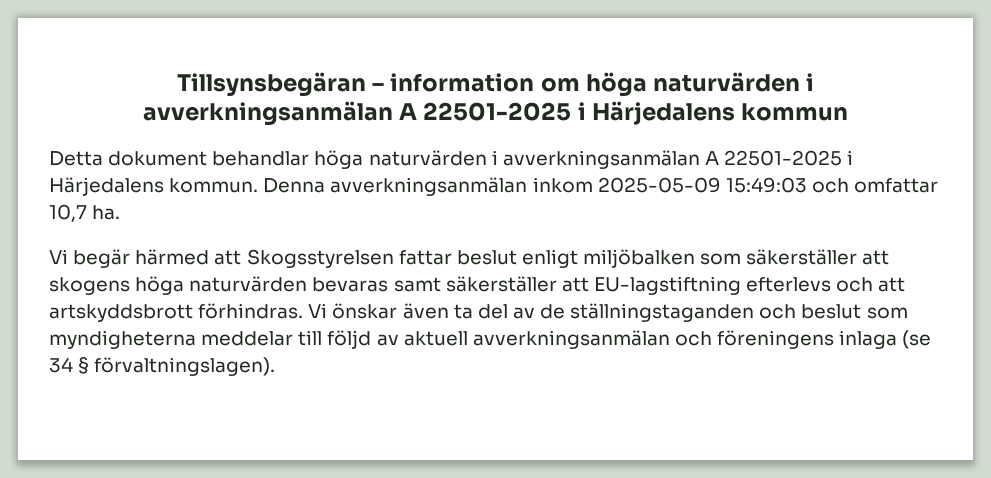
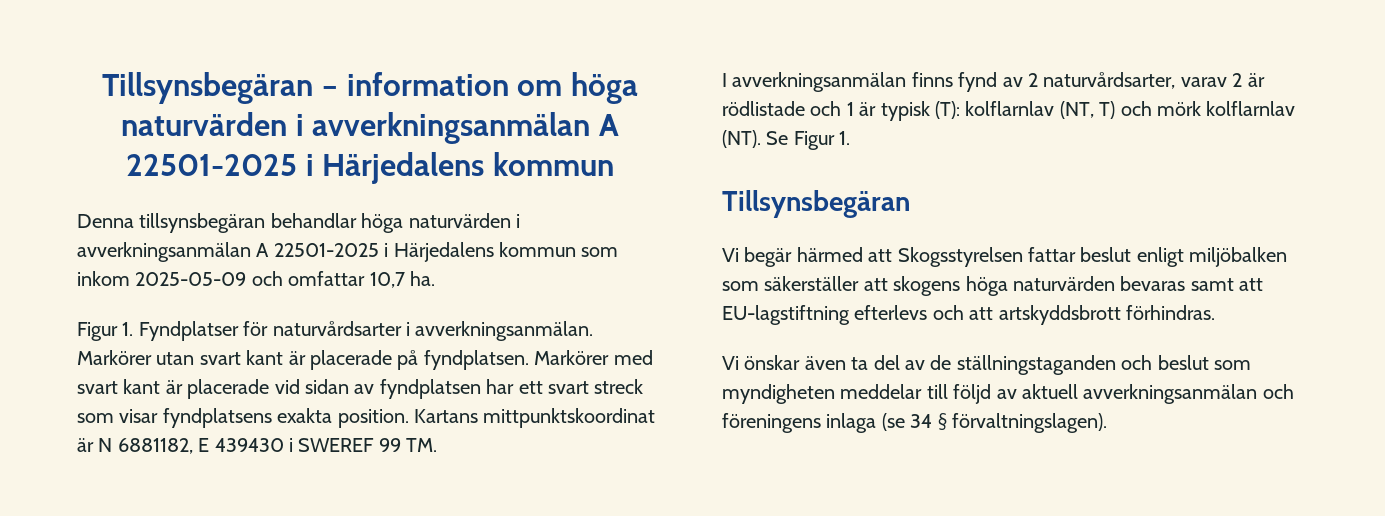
[49,151,208,166] Detta dokument -> [77,213,266,233] Denna tillsynsbegäran
[169,177,528,196] kommun. Denna avverkningsanmälan -> [498,242,619,257] kommun som
[725,177,807,193] 15:49:03 -> (247, 279) none
(121, 212) none -> [77,321,594,341] [77,350,653,370] [77,379,644,399] [77,408,656,428] [77,438,438,454] [722,72,1265,92] [722,101,1296,121] [722,130,851,150] [722,190,910,218] // Figur 1. Fyndplatser för naturvårdsarter i avverkningsanmälan. Markörer utan svart kant är placerade på fyndplatsen. Markörer med svart kant är placerade vid sidan av fyndplatsen har ett svart streck som visar fyndplatsens exakta position. Kartans mittpunktskoordinat är N 6881182, E 439430 i SWEREF 99 TM. // I avverkningsanmälan finns fynd av 2 naturvårdsarter, varav 2 är rödlistade och 1 är typisk (T): kolflarnlav (NT, T) och mörk kolflarnlav (NT). Se Figur 1. // Tillsynsbegäran
[445,276,557,292] säkerställer -> (1234, 284) none
(304, 311) none -> (1215, 312) //
[49,330,196,349] myndigheterna -> [722,384,835,404] myndigheten

